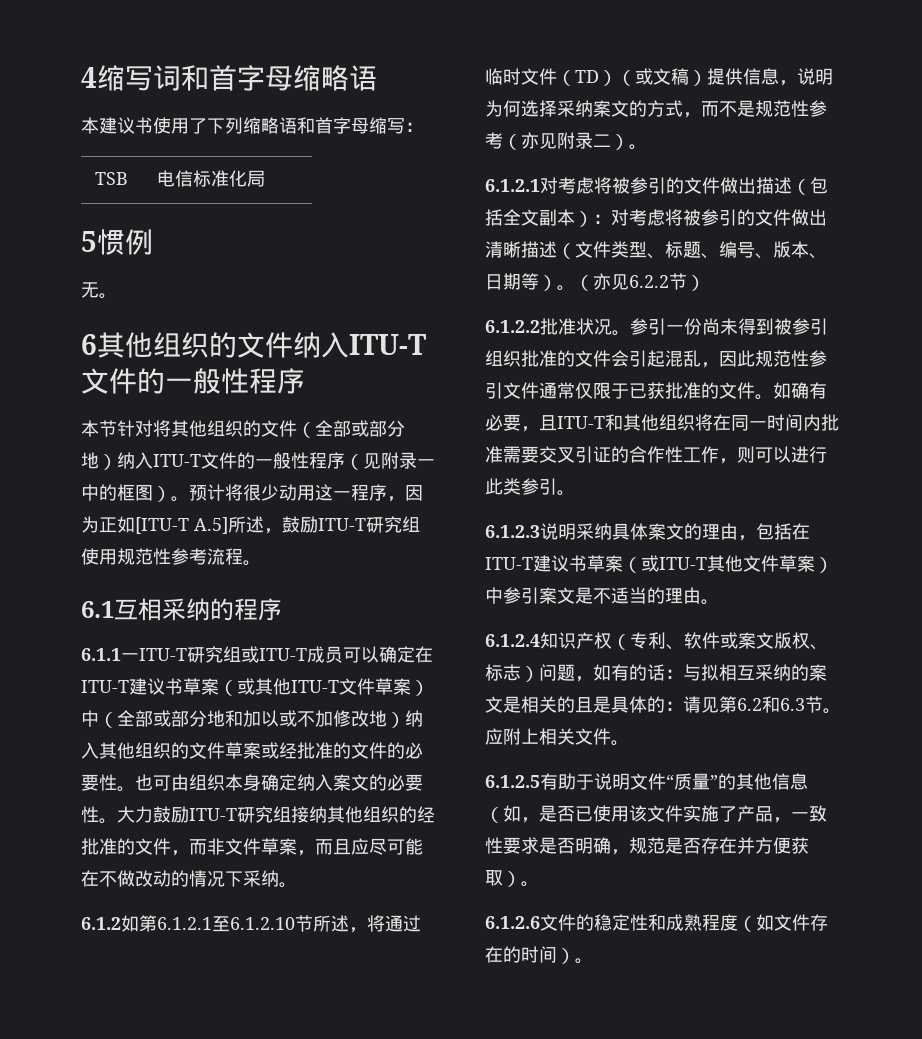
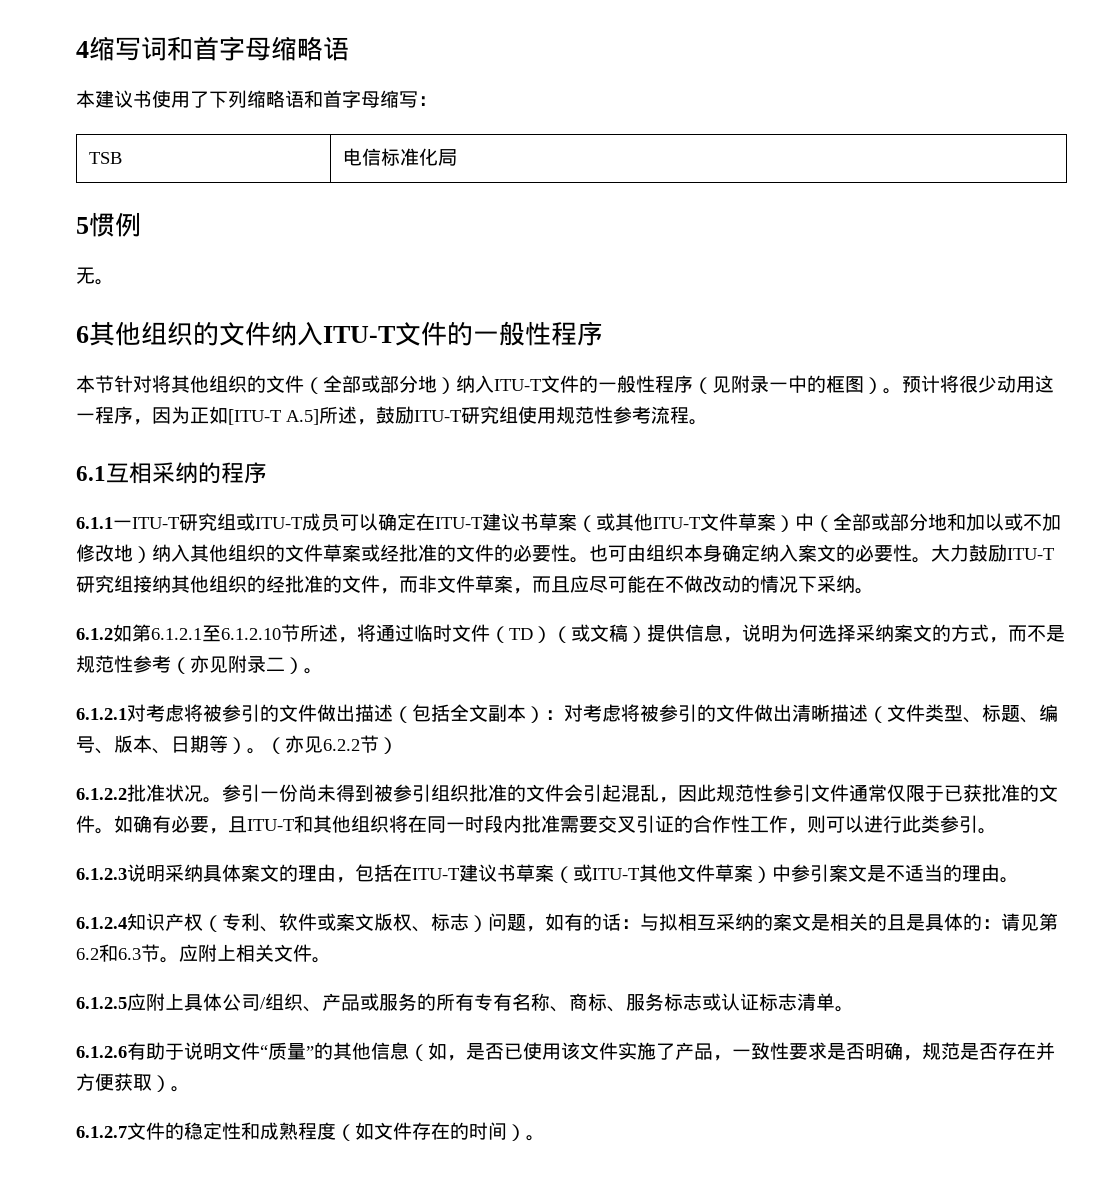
[785,414,803,431] 间 -> [484,815,503,833] 段
(540, 781) none -> [127,993,854,1012] [76,1046,127,1058] 应附上具体公司/组织、产品或服务的所有专有名称、商标、服务标志或认证标志清单。 // 6.1.2.6
[485,916,540,929] 6.1.2.6 -> [76,1126,127,1138] 6.1.2.7

